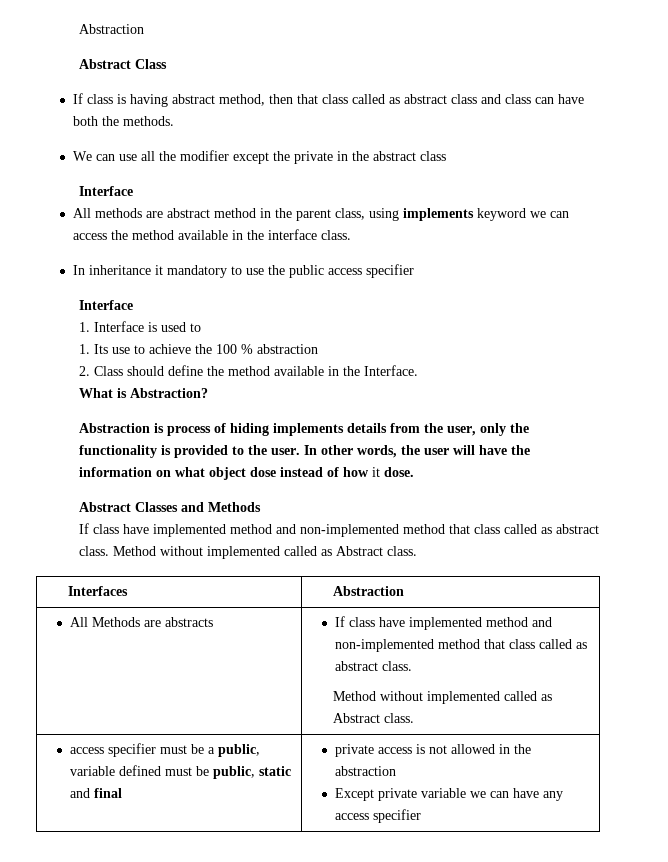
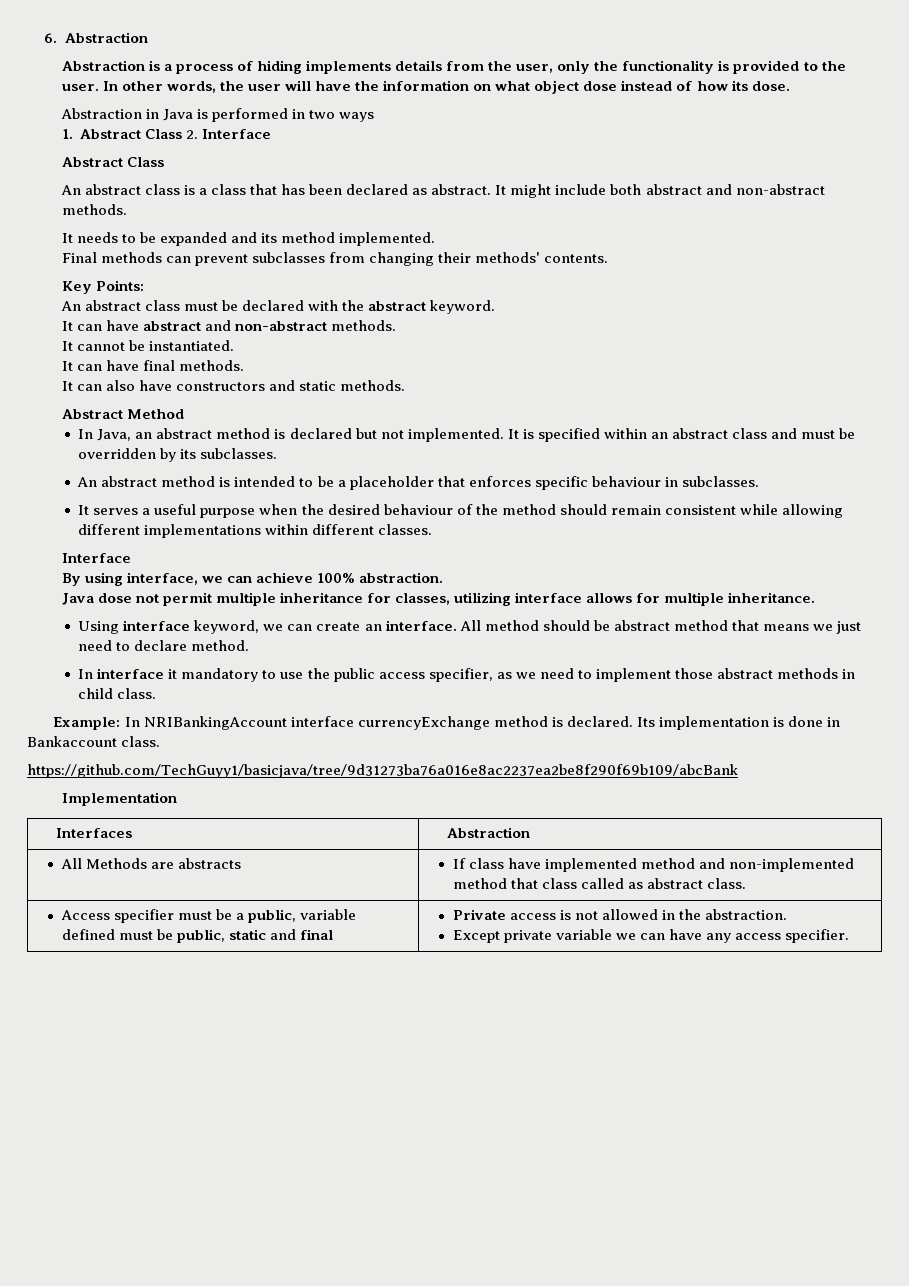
[79,24,145,34] [79,59,168,69] [72,93,584,107] [72,116,174,126] [72,150,446,164] [79,186,134,196] [72,208,569,221] [72,229,351,240] [72,264,414,278] [79,300,134,310] [79,321,202,332] [79,344,319,354] [79,365,419,376] [79,388,209,398] Abstraction // Abstract Class // If class is having abstract method, then that class called as abstract class and class can have both the methods. // We can use all the modifier except the private in the abstract class // Interface // All methods are abstract method in the parent class, using implements keyword we can access the method available in the interface class. // In inheritance it mandatory to use the public access specifier // Interface // 1. Interface is used to // 1. Its use to achieve the 100 % abstraction // 2. Class should define the method available in the Interface. // What is Abstraction? -> [44,32,148,43] 6. Abstraction
(165, 428) none -> [163,64,172,71] a
[372,467,381,477] it -> [731,80,748,91] its
[79,502,262,512] [79,523,600,537] [79,546,418,559] Abstract Classes and Methods // If class have implemented method and non-implemented method that class called as abstract class. Method without implemented called as Abstract class. -> [60,108,375,122] [61,129,272,139] [61,157,164,167] [60,184,825,198] [61,204,127,215] [61,232,436,246] [61,252,609,266] [61,280,144,294] [60,300,496,314] [61,320,397,331] [61,340,234,351] [61,360,244,371] [61,380,406,391] [61,409,184,419] [78,428,856,442] [78,448,278,462] [77,476,759,490] [78,504,844,518] [78,524,433,538] [61,553,131,563] [61,572,444,586] [61,592,816,606] [78,620,862,634] [78,640,250,651] [78,668,856,682] [78,688,157,699] [53,716,841,730] [27,736,161,747] [27,764,738,778] [61,792,177,806] Abstraction in Java is performed in two ways // 1. Abstract Class 2. Interface // Abstract Class // An abstract class is a class that has been declared as abstract. It might include both abstract and non-abstract methods. // It needs to be expanded and its method implemented. // Final methods can prevent subclasses from changing their methods' contents. // Key Points: // An abstract class must be declared with the abstract keyword. // It can have abstract and non-abstract methods. // It cannot be instantiated. // It can have final methods. // It can also have constructors and static methods. // Abstract Method // In Java, an abstract method is declared but not implemented. It is specified within an abstract class and must be overridden by its subclasses. // An abstract method is intended to be a placeholder that enforces specific behaviour in subclasses. // It serves a useful purpose when the desired behaviour of the method should remain consistent while allowing different implementations within different classes. // Interface // By using interface, we can achieve 100% abstraction. // Java dose not permit multiple inheritance for classes, utilizing interface allows for multiple inheritance. // Using interface keyword, we can create an interface. All method should be abstract method that means we just need to declare method. // In interface it mandatory to use the public access specifier, as we need to implement those abstract methods in child class. // Example: In NRIBankingAccount interface currencyExchange method is declared. Its implementation is done in Bankaccount class. // https://github.com/TechGuyy1/basicjava/tree/9d31273ba76a016e8ac2237ea2be8f290f69b109/abcBank // Implementation
[332,691,552,704] [332,713,414,723] [70,747,105,754] // Method without implemented called as Abstract class. // access -> [60,910,110,920] // Access
[335,744,375,757] private -> [452,909,506,920] Private
[335,766,397,776] abstraction -> [705,909,788,920] abstraction.
[373,809,422,823] specifier -> [785,929,850,943] specifier.

